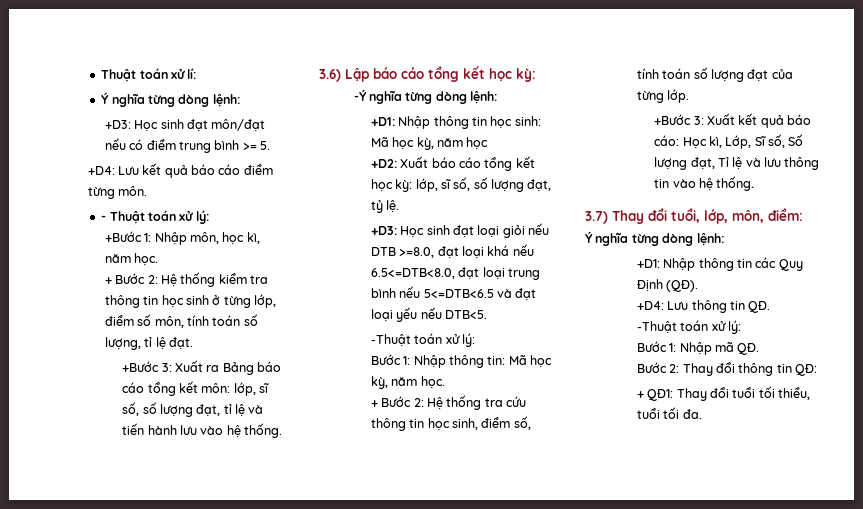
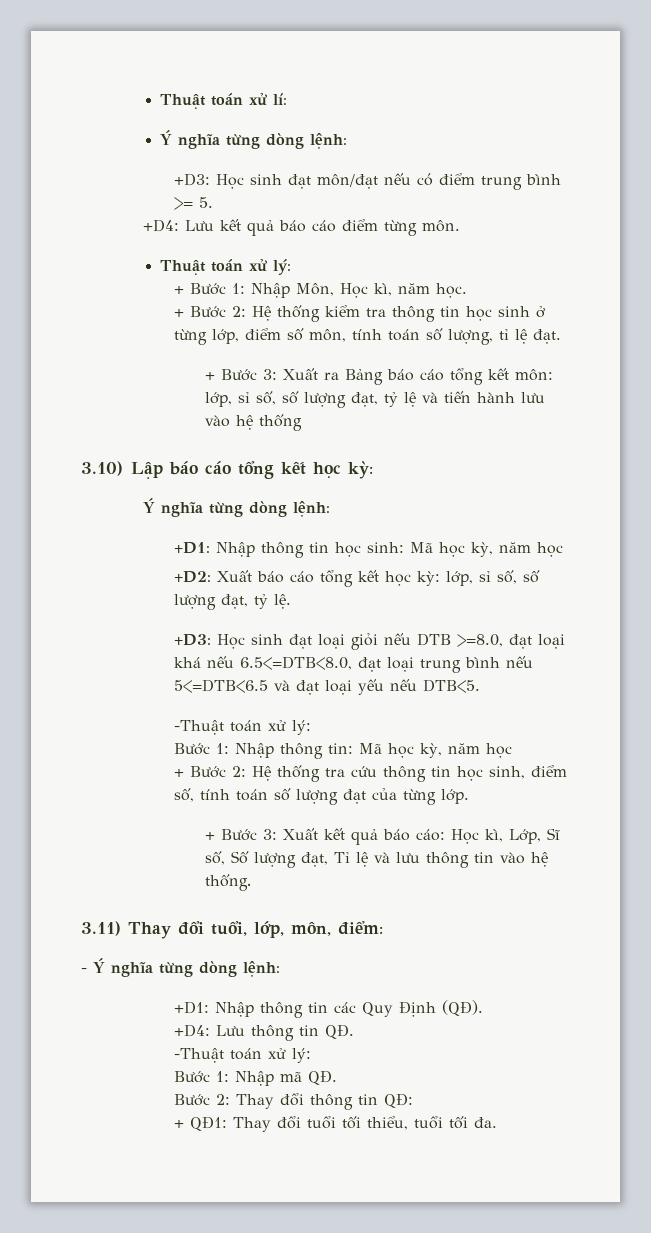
[101,215,107,221] - -> (460, 226) none
[104,231,245,245] +Bước 1: Nhập môn, học -> [173,283,368,298] + Bước 1: Nhập Môn, Học
[122,361,160,372] +Bước -> [204,369,257,381] + Bước
[259,383,270,393] [122,402,232,417] sĩ số, số lượng đạt, tỉ -> [237,391,398,408] sỉ số, số lượng đạt, tỷ
[244,423,283,438] [319,69,341,82] thống. // 3.6) -> [258,414,302,431] [81,461,123,476] thống // 3.10)
[353,89,367,101] -Ý -> [142,498,155,513] Ý
[440,179,451,189] sĩ -> [478,571,491,582] sỉ
[420,376,445,389] học. -> [485,743,512,758] học
[654,114,692,125] +Bước -> [204,829,257,841] + Bước
[585,211,608,224] 3.7) -> [81,921,121,936] 3.11)
(803, 214) none -> [81,968,87,973] -

